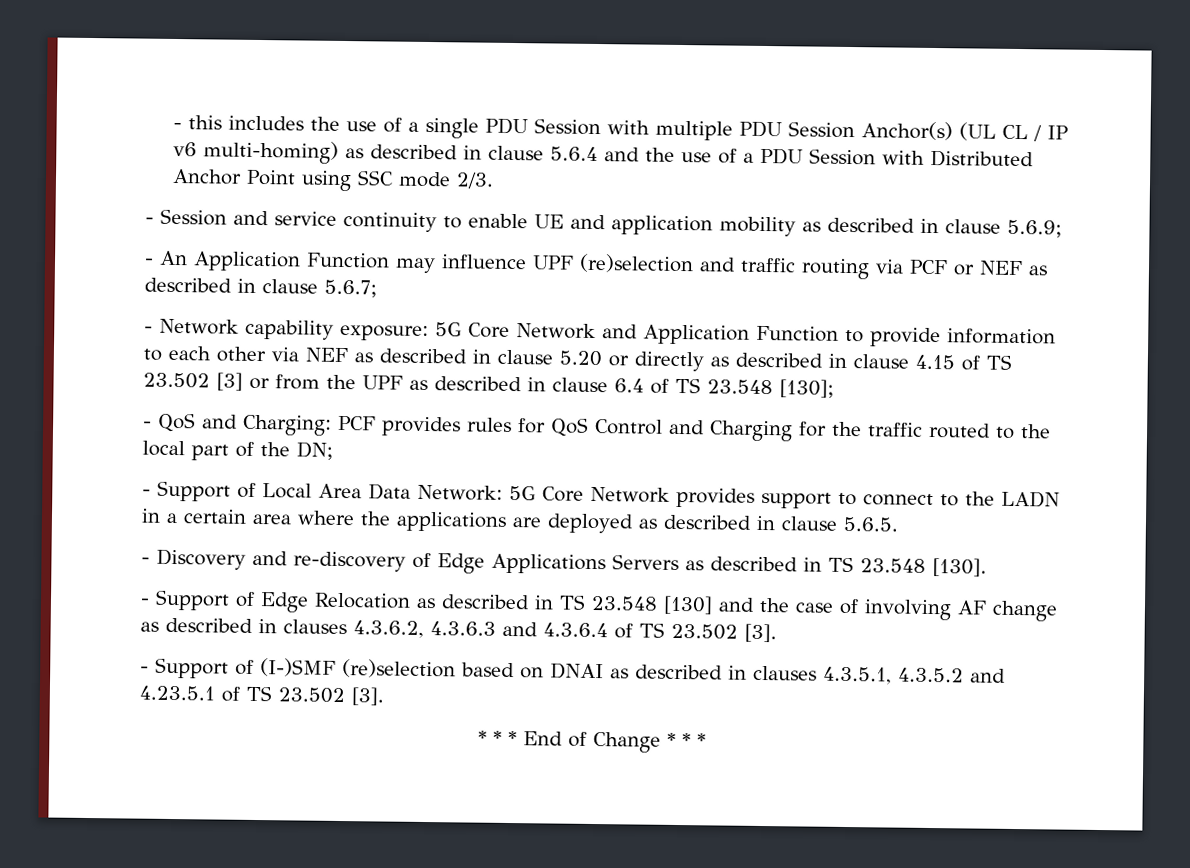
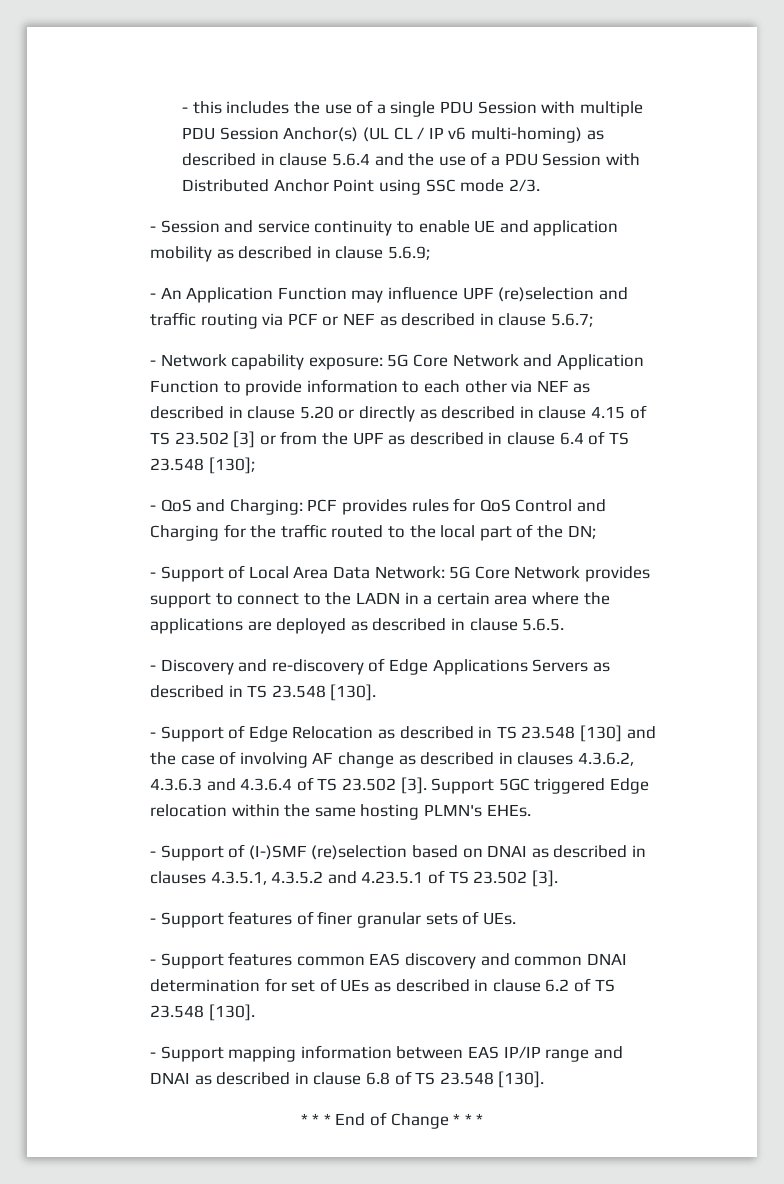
(778, 633) none -> [431,778,650,794] [150,804,531,820] Support 5GC triggered Edge relocation within the same hosting PLMN's EHEs.
(385, 696) none -> [150,911,516,928] [150,952,627,969] [150,978,615,992] [150,1004,255,1021] [150,1045,623,1062] [150,1071,545,1088] // - Support features of finer granular sets of UEs. // - Support features common EAS discovery and common DNAI determination for set of UEs as described in clause 6.2 of TS 23.548 [130]. // - Support mapping information between EAS IP/IP range and DNAI as described in clause 6.8 of TS 23.548 [130].

